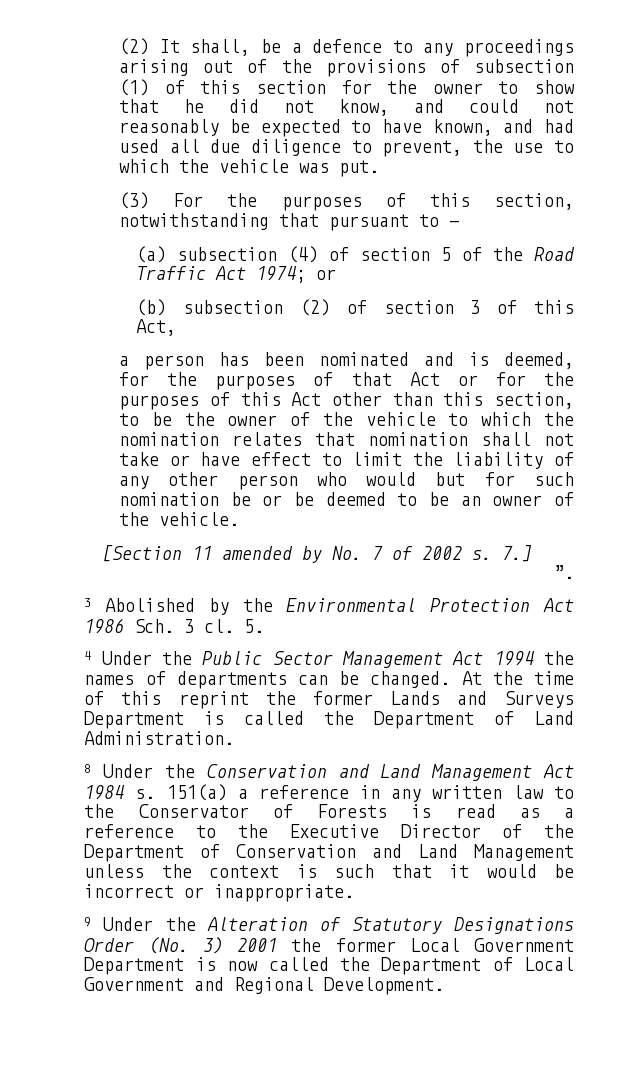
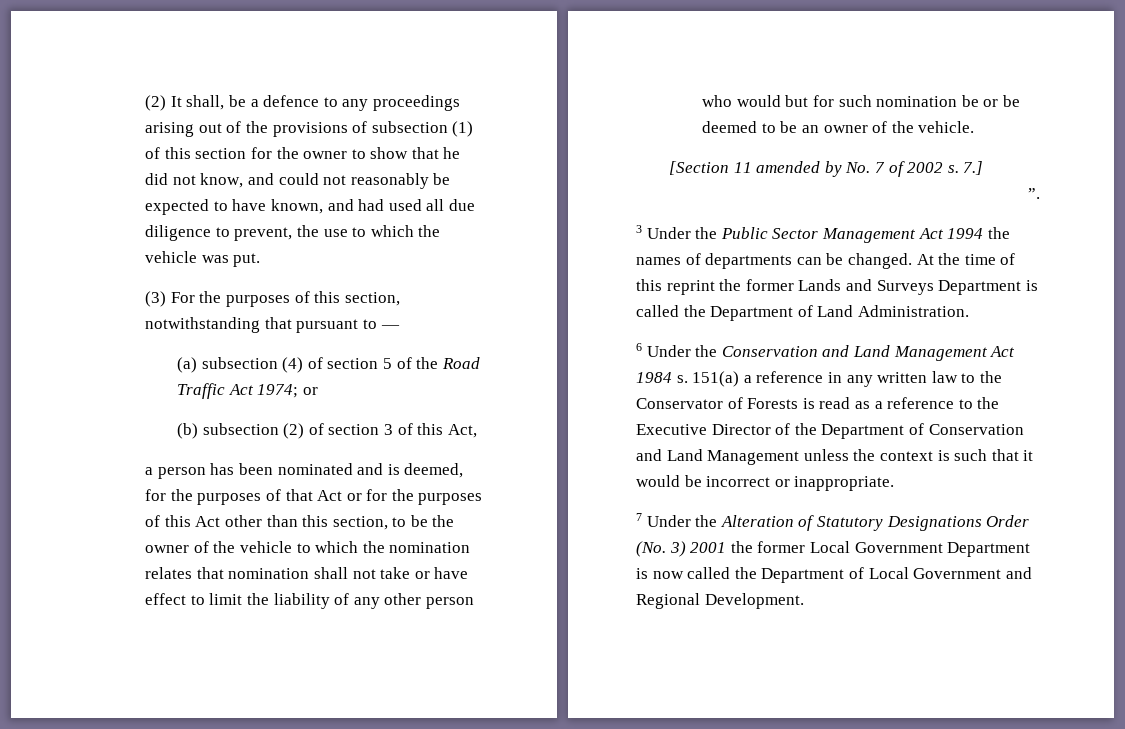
[105,598,574,615] [84,618,265,634] [84,651,92,660] Abolished by the Environmental Protection Act 1986 Sch. 3 cl. 5. // 4 -> (643, 229) none
[84,764,92,773] 8 -> [636,343,643,351] 6
[84,917,92,927] 9 -> [636,513,643,521] 7

